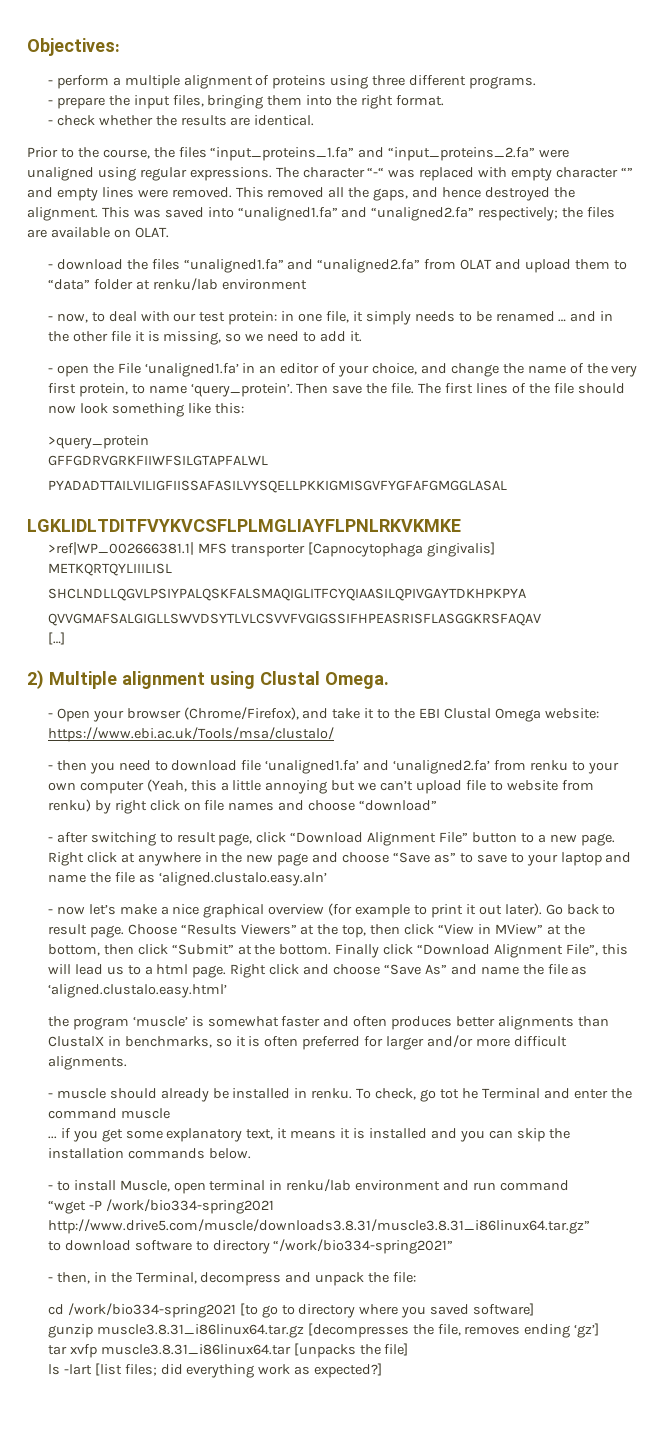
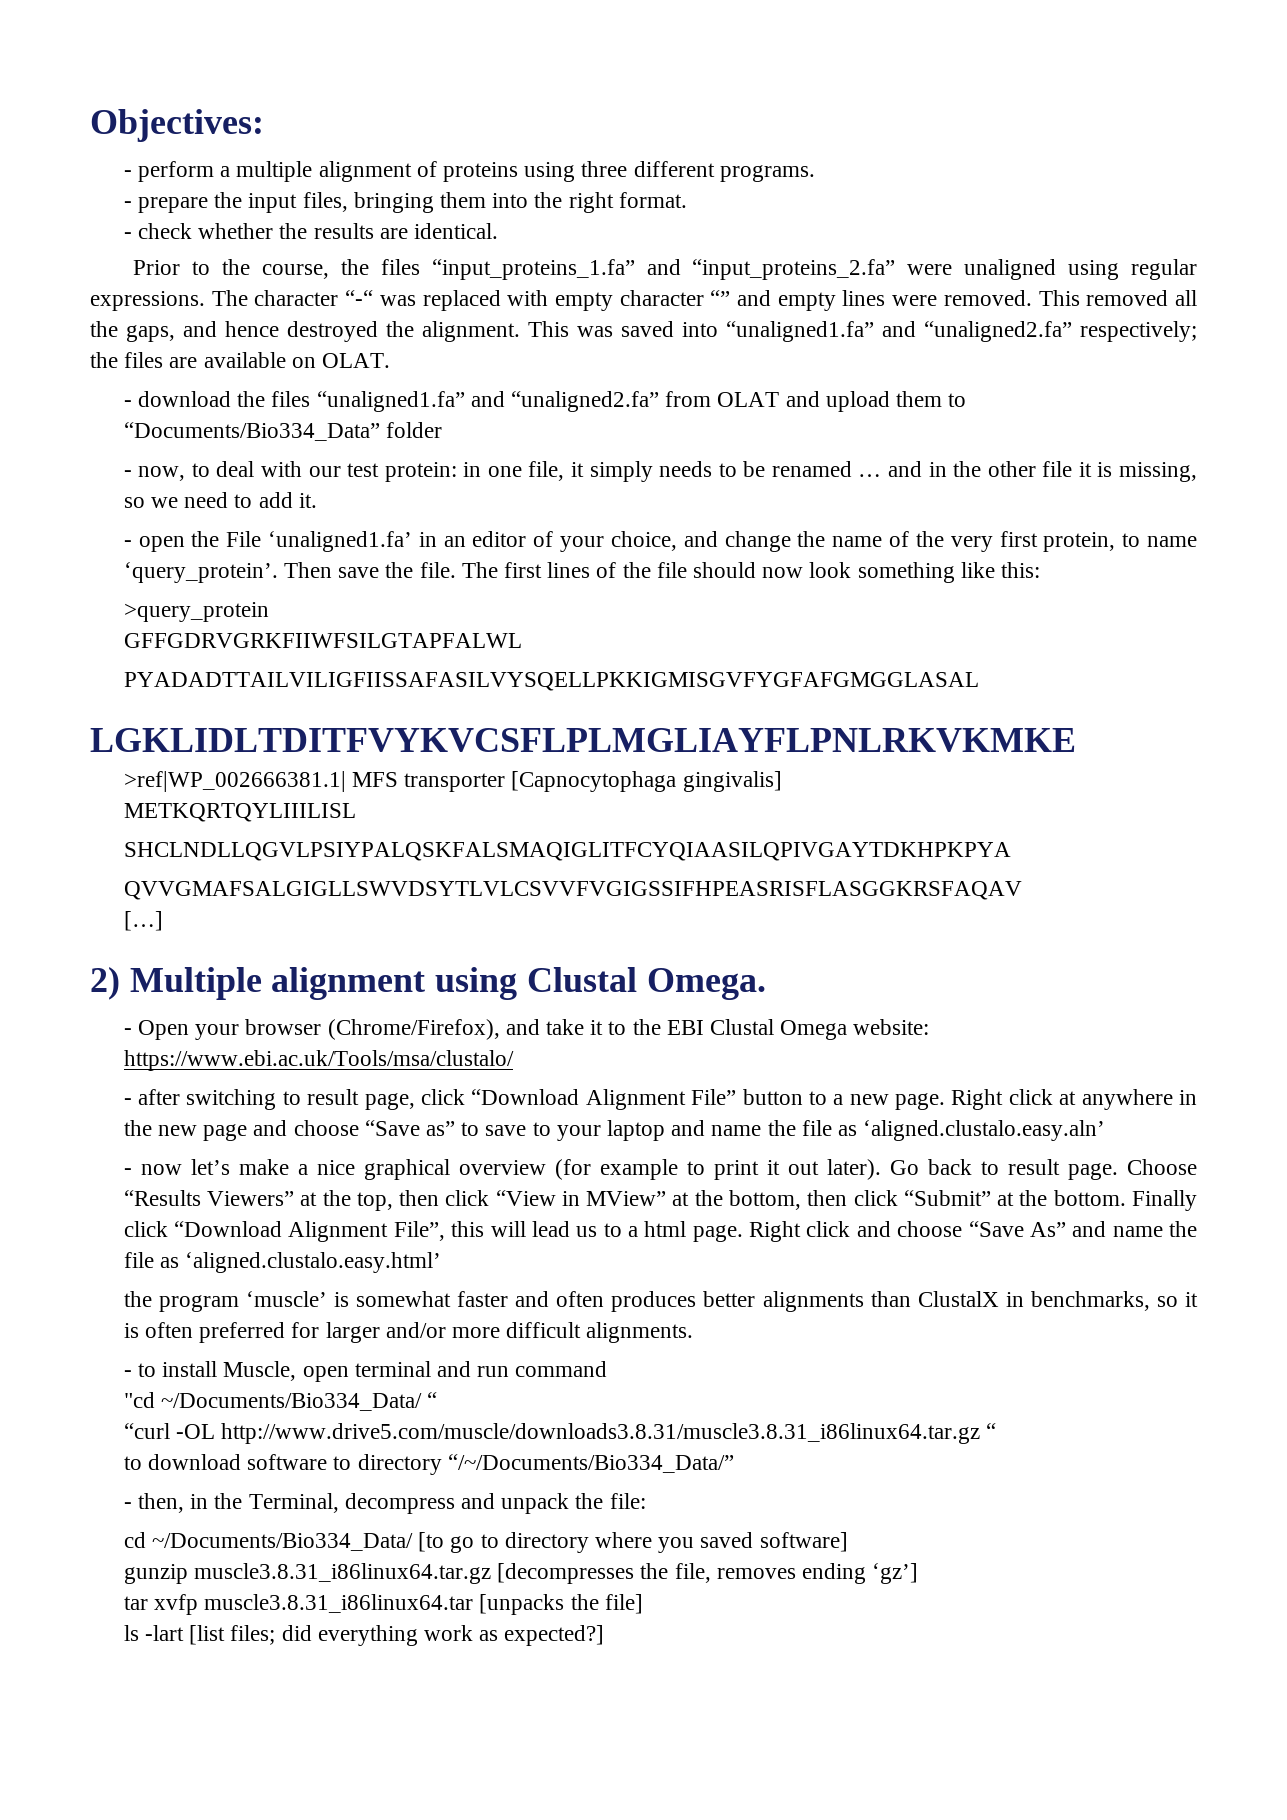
[47,279,90,290] “data” -> [123,422,380,441] “Documents/Bio334_Data”
[135,278,307,291] at renku/lab environment -> (442, 430) none
[47,760,619,774] [47,779,594,794] [47,799,438,814] // - then you need to download file ‘unaligned1.fa’ and ‘unaligned2.fa’ from renku to your own computer (Yeah, this a little annoying but we can’t upload file to website from renku) by right click on file names and choose “download” -> (514, 1060) none
[47,1088,632,1102] [47,1108,170,1119] [47,1128,570,1142] [47,1148,251,1159] // - muscle should already be installed in renku. To check, go tot he Terminal and enter the command muscle // ... if you get some explanatory text, it means it is installed and you can skip the installation commands below. -> (694, 1332) none
[269,1179,441,1192] in renku/lab environment -> (431, 1369) none
[47,1199,274,1214] [47,1219,590,1234] “wget -P /work/bio334-spring2021 http://www.drive5.com/muscle/downloads3.8.31/muscle3.8.31_i86linux64.tar.gz” -> [123,1392,438,1411] [123,1423,997,1444] "cd ~/Documents/Bio334_Data/ “ // “curl -OL http://www.drive5.com/muscle/downloads3.8.31/muscle3.8.31_i86linux64.tar.gz “
[273,1239,454,1254] “/work/bio334-spring2021” -> [447,1454,734,1473] “/~/Documents/Bio334_Data/”
[67,1303,236,1318] /work/bio334-spring2021 -> [151,1533,413,1551] ~/Documents/Bio334_Data/

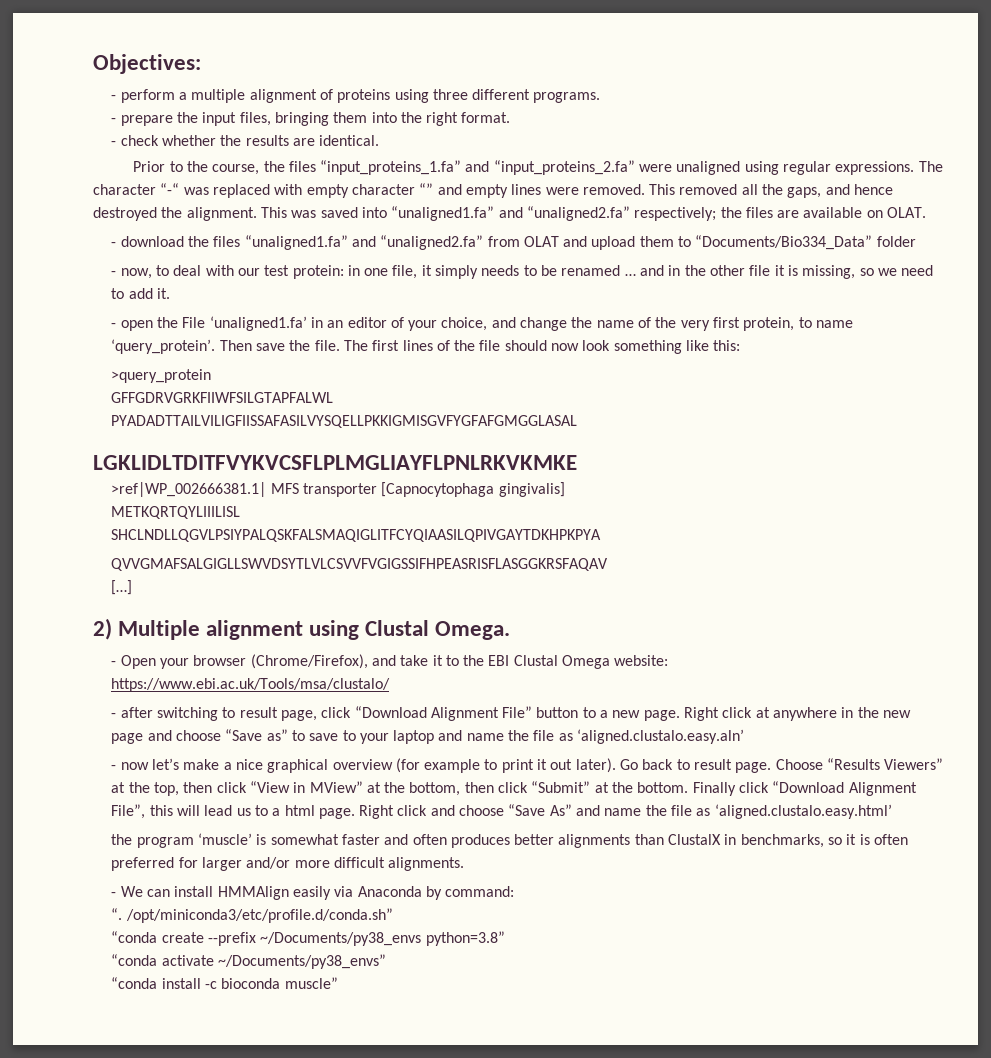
[137,1361,608,1382] [123,1392,438,1411] [123,1423,997,1444] [123,1454,734,1475] [123,1493,646,1514] [123,1532,848,1553] [123,1563,919,1584] [123,1594,643,1615] [123,1625,605,1646] to install Muscle, open terminal and run command // "cd ~/Documents/Bio334_Data/ “ // “curl -OL http://www.drive5.com/muscle/downloads3.8.31/muscle3.8.31_i86linux64.tar.gz “ // to download software to directory “/~/Documents/Bio334_Data/” // - then, in the Terminal, decompress and unpack the file: // cd ~/Documents/Bio334_Data/ [to go to directory where you saved software] // gunzip muscle3.8.31_i86linux64.tar.gz [decompresses the file, removes ending ‘gz’] // tar xvfp muscle3.8.31_i86linux64.tar [unpacks the file] // ls -lart [list files; did everything work as expected?] -> [120,886,515,900] [111,908,393,923] [111,931,505,946] [111,954,386,969] [111,977,338,989] We can install HMMAlign easily via Anaconda by command: // “. /opt/miniconda3/etc/profile.d/conda.sh” // “conda create --prefix ~/Documents/py38_envs python=3.8” // “conda activate ~/Documents/py38_envs” // “conda install -c bioconda muscle”

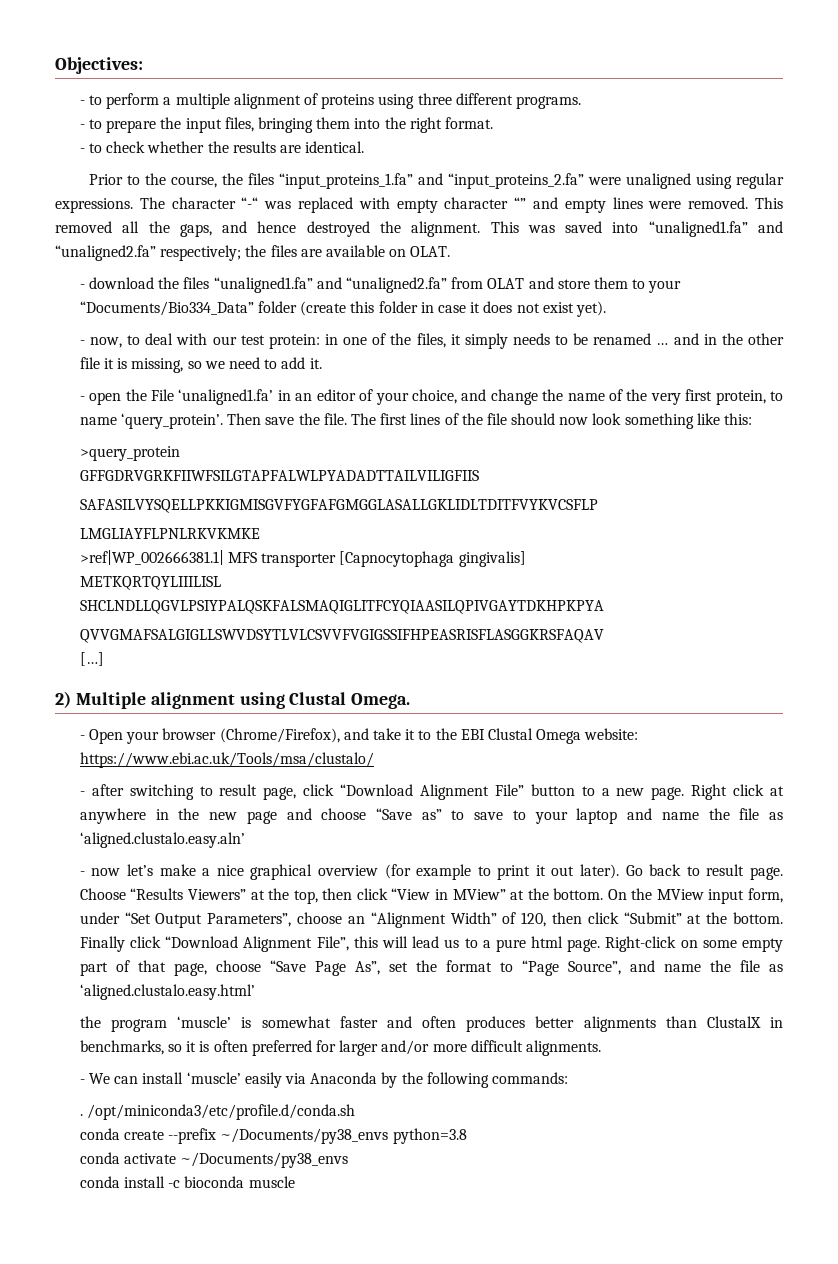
(117, 97) none -> [89,95,103,105] to
(117, 120) none -> [89,119,103,129] to
(117, 143) none -> [89,143,103,153] to
[591,236,636,250] upload -> [557,279,590,289] store
(692, 241) none -> [648,280,682,293] your
(916, 241) none -> [300,301,606,317] (create this folder in case it does not exist yet).
[392,265,418,279] file, -> [372,333,446,348] of the files,
[111,392,334,403] [111,415,578,428] [93,455,577,470] GFFGDRVGRKFIIWFSILGTAPFALWL // PYADADTTAILVILIGFIISSAFASILVYSQELLPKKIGMISGVFYGFAFGMGGLASAL // LGKLIDLTDITFVYKVCSFLPLMGLIAYFLPNLRKVKMKE -> [79,470,479,481] [79,499,598,513] [79,528,260,539] GFFGDRVGRKFIIWFSILGTAPFALWLPYADADTTAILVILIGFIIS // SAFASILVYSQELLPKKIGMISGVFYGFAFGMGGLASALLGKLIDLTDITFVYKVCSFLP // LMGLIAYFLPNLRKVKMKE
[409,782,461,796] bottom, -> [553,888,784,904] [79,912,547,928] bottom. On the MView input form, under “Set Output Parameters”, choose an “Alignment Width” of 120,
(281, 812) none -> [495,939,526,952] pure
[359,804,572,819] Right click and choose “Save As” -> [605,936,784,952] [79,960,621,976] Right-click on some empty part of that page, choose “Save Page As”, set the format to “Page Source”,
[217,886,289,900] HMMAlign -> [186,1072,241,1084] ‘muscle’
[445,886,515,897] [111,908,393,923] [111,931,505,946] [111,954,386,969] [111,977,158,989] command: // “. /opt/miniconda3/etc/profile.d/conda.sh” // “conda create --prefix ~/Documents/py38_envs python=3.8” // “conda activate ~/Documents/py38_envs” // “conda -> [401,1072,568,1088] [79,1104,356,1120] [79,1128,467,1144] [79,1152,349,1168] [79,1176,120,1188] the following commands: // . /opt/miniconda3/etc/profile.d/conda.sh // conda create --prefix ~/Documents/py38_envs python=3.8 // conda activate ~/Documents/py38_envs // conda
[284,977,338,989] muscle” -> [248,1176,295,1188] muscle

